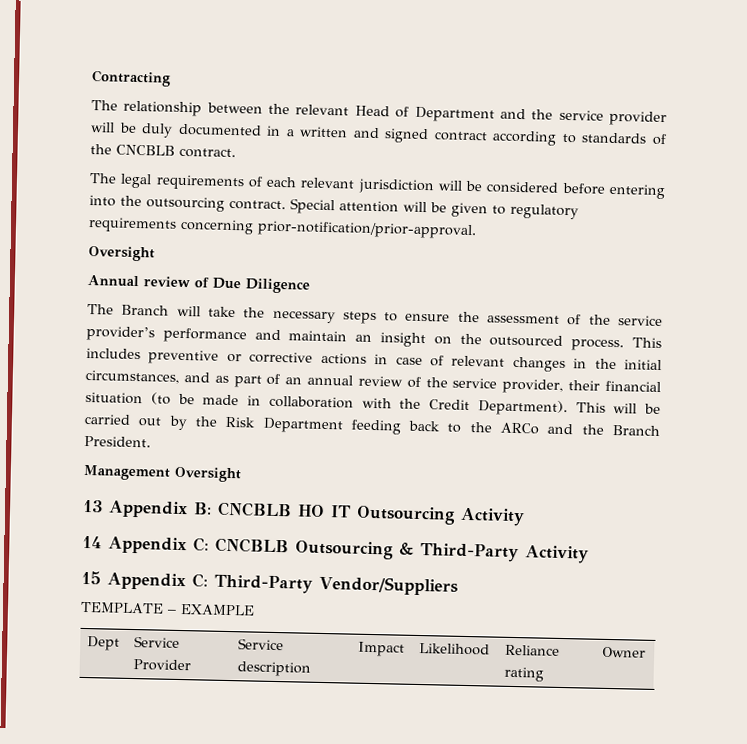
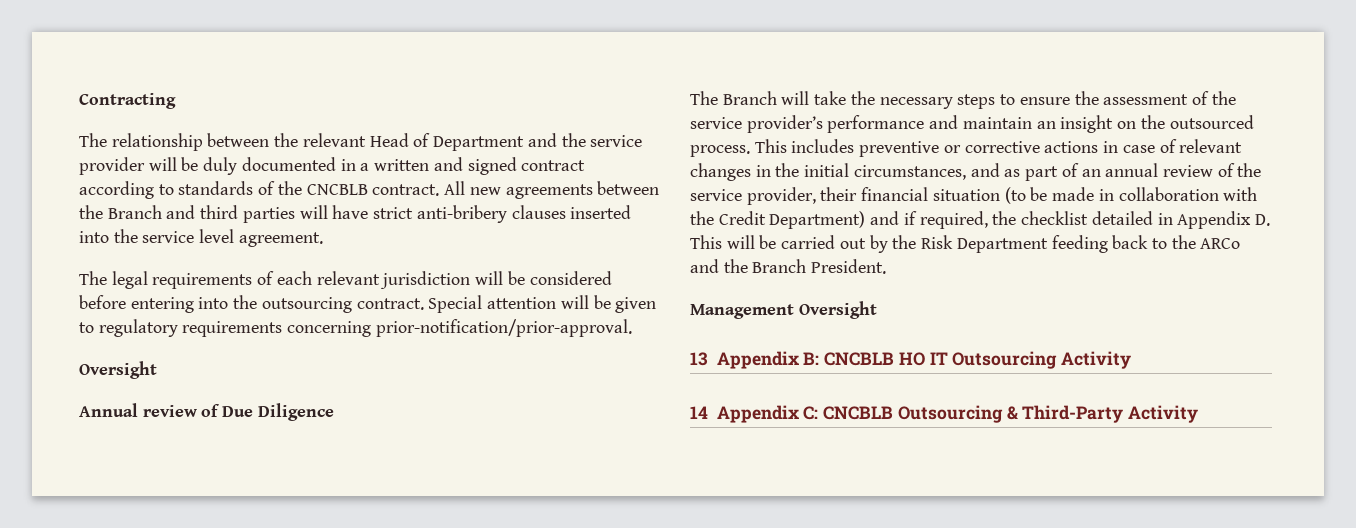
(236, 153) none -> [444,181,660,199] [79,205,632,223] [79,229,323,247] All new agreements between the Branch and third parties will have strict anti-bribery clauses inserted into the service level agreement.
[477,399,568,417] Department). -> [769,211,1270,229] Department) and if required, the checklist detailed in Appendix D.
[81,570,459,596] [80,601,255,616] [87,636,121,651] [134,636,181,649] [133,659,192,672] [238,638,285,651] [237,661,312,677] [358,641,406,657] [419,643,491,656] [505,644,561,656] [504,666,545,682] [602,646,647,658] // 15 Appendix C: Third-Party Vendor/Suppliers // TEMPLATE – EXAMPLE // Dept | Service Provider | Service description | Impact | Likelihood | Reliance rating | Owner -> (1199, 414) none

